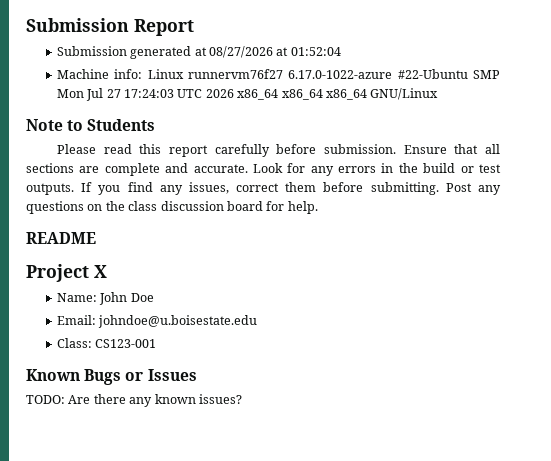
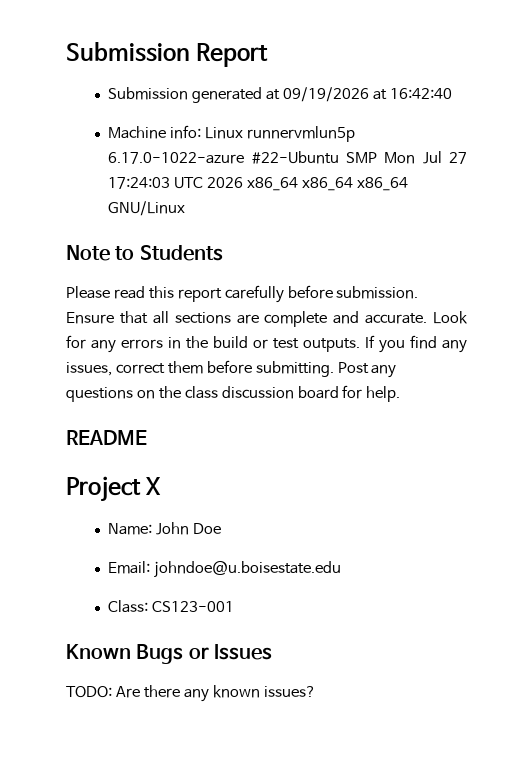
[209,46,341,58] 08/27/2026 at 01:52:04 -> [282,87,452,102] 09/19/2026 at 16:42:40
[187,69,283,79] runnervm76f27 -> [246,126,355,142] runnervmlun5p

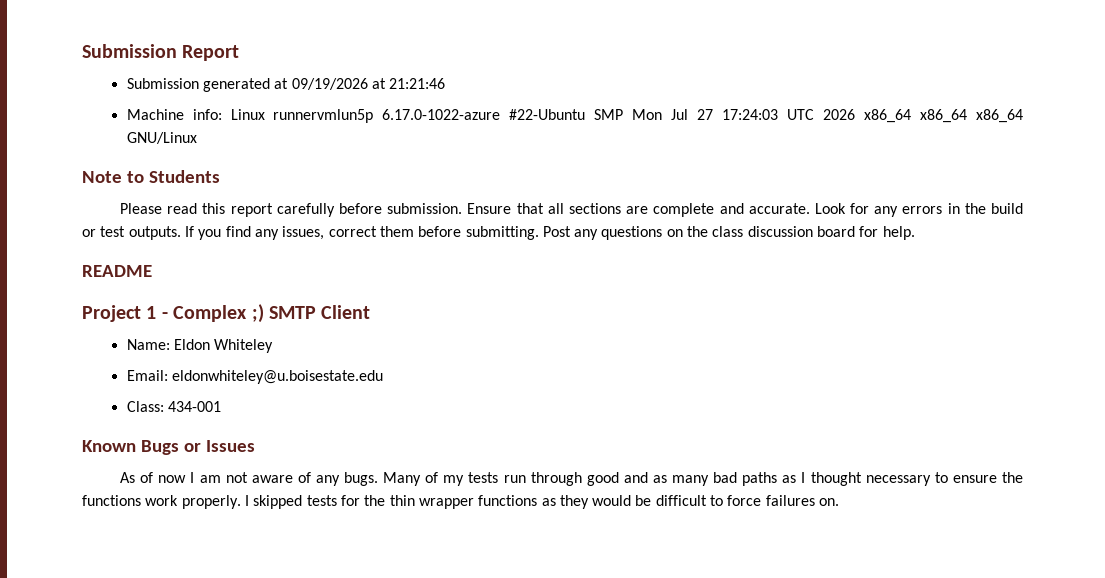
[389,88,452,99] 16:42:40 -> [389,78,446,89] 21:21:46
[145,477,162,495] X -> [146,304,371,323] 1 - Complex ;) SMTP Client
[156,522,222,535] John Doe -> [173,339,274,353] Eldon Whiteley
[154,561,342,578] johndoe@u.boisestate.edu -> [171,370,383,384] eldonwhiteley@u.boisestate.edu
[152,601,235,612] CS123-001 -> [167,401,221,412] 434-001
[66,685,316,702] TODO: Are there any known issues? -> [120,472,1023,486] [82,495,840,509] As of now I am not aware of any bugs. Many of my tests run through good and as many bad paths as I thought necessary to ensure the functions work properly. I skipped tests for the thin wrapper functions as they would be difficult to force failures on.

